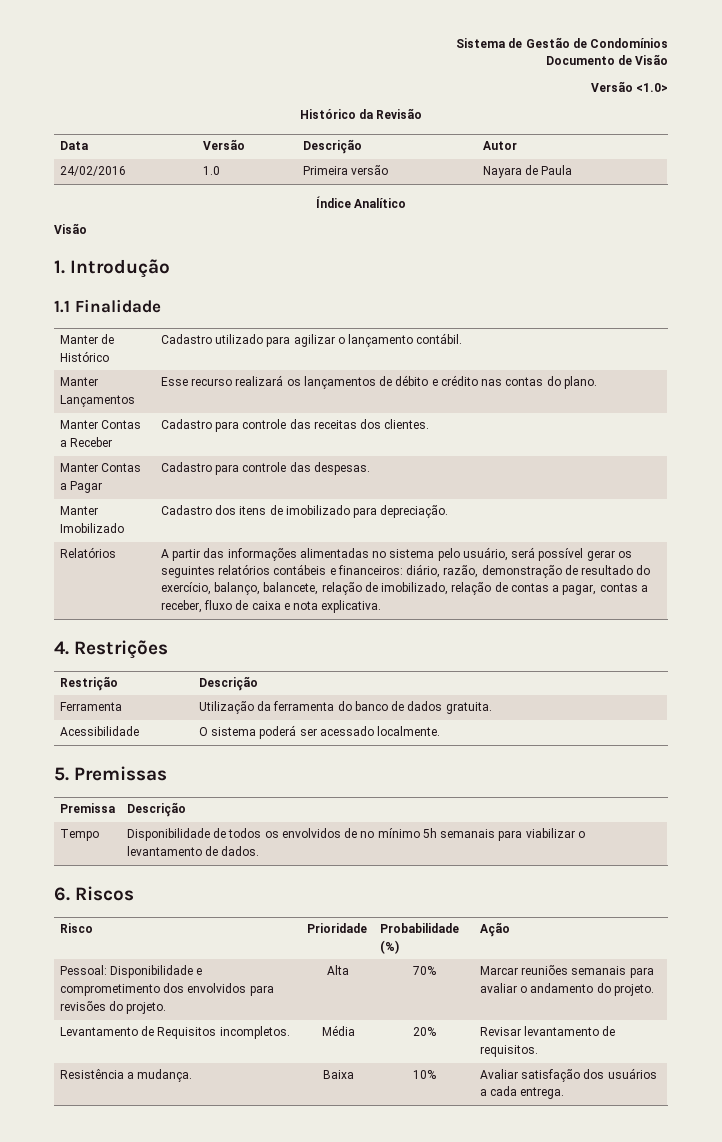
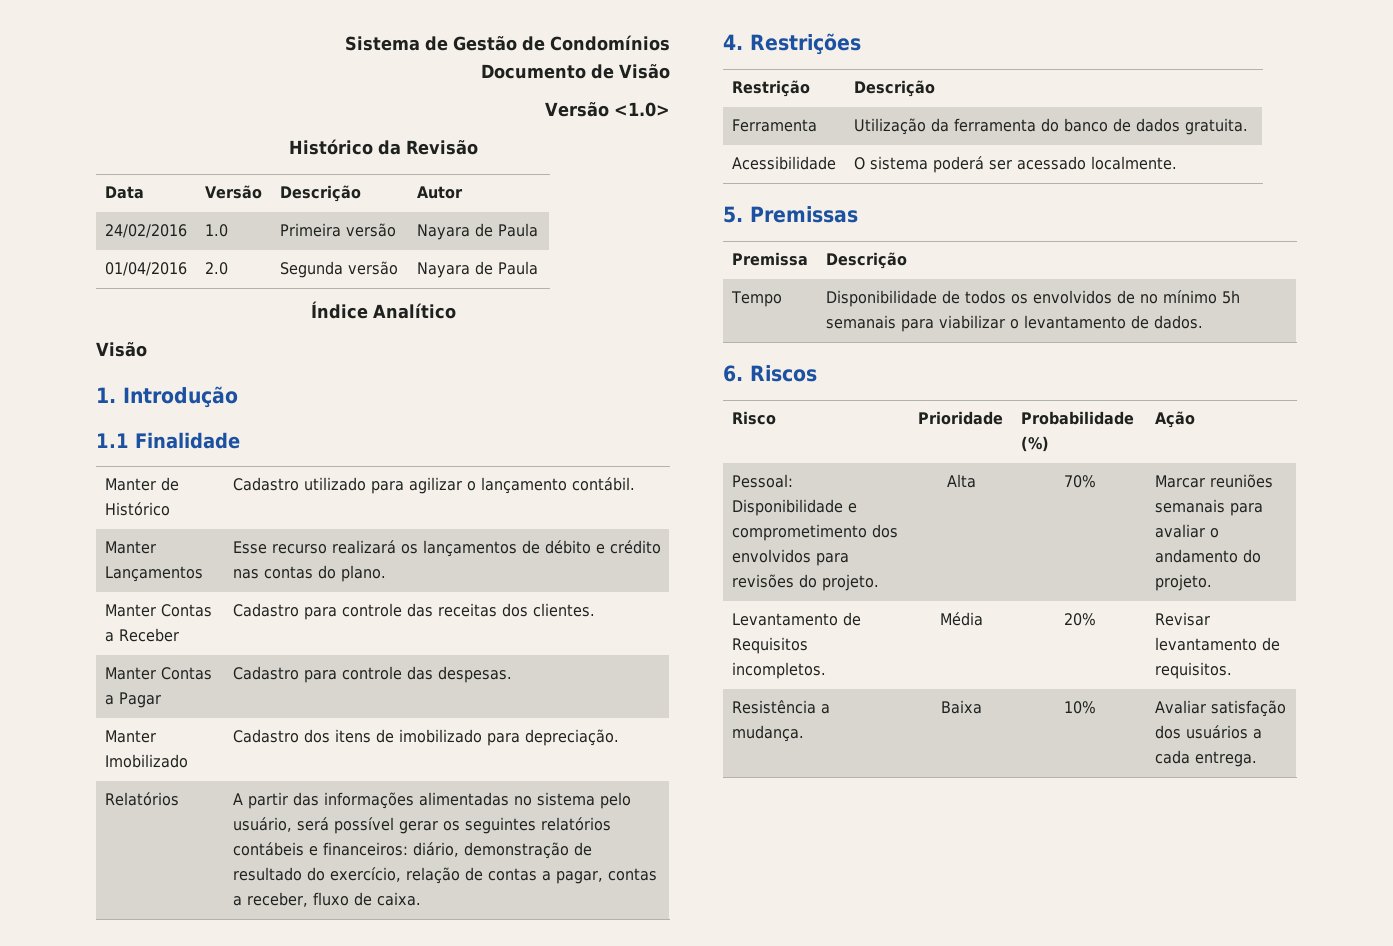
(573, 170) none -> [104,262,187,276] [204,262,228,275] [279,261,398,278] [416,261,538,278] // 01/04/2016 | 2.0 | Segunda versão | Nayara de Paula
[443,565,479,578] razão, -> (459, 849) none
[214,582,449,595] balanço, balancete, relação de imobilizado, -> (401, 874) none
[251,600,382,613] caixa e nota explicativa. -> [376,892,421,906] caixa.

